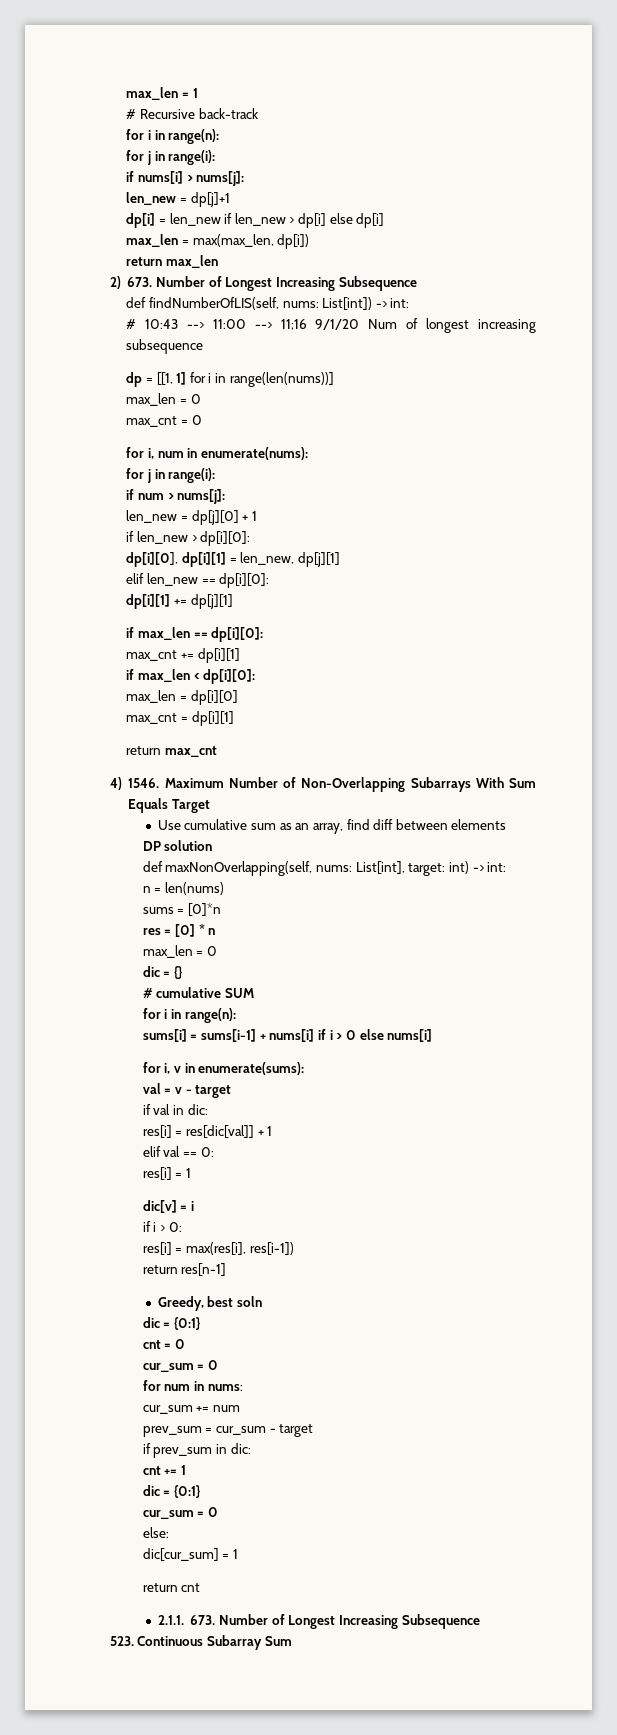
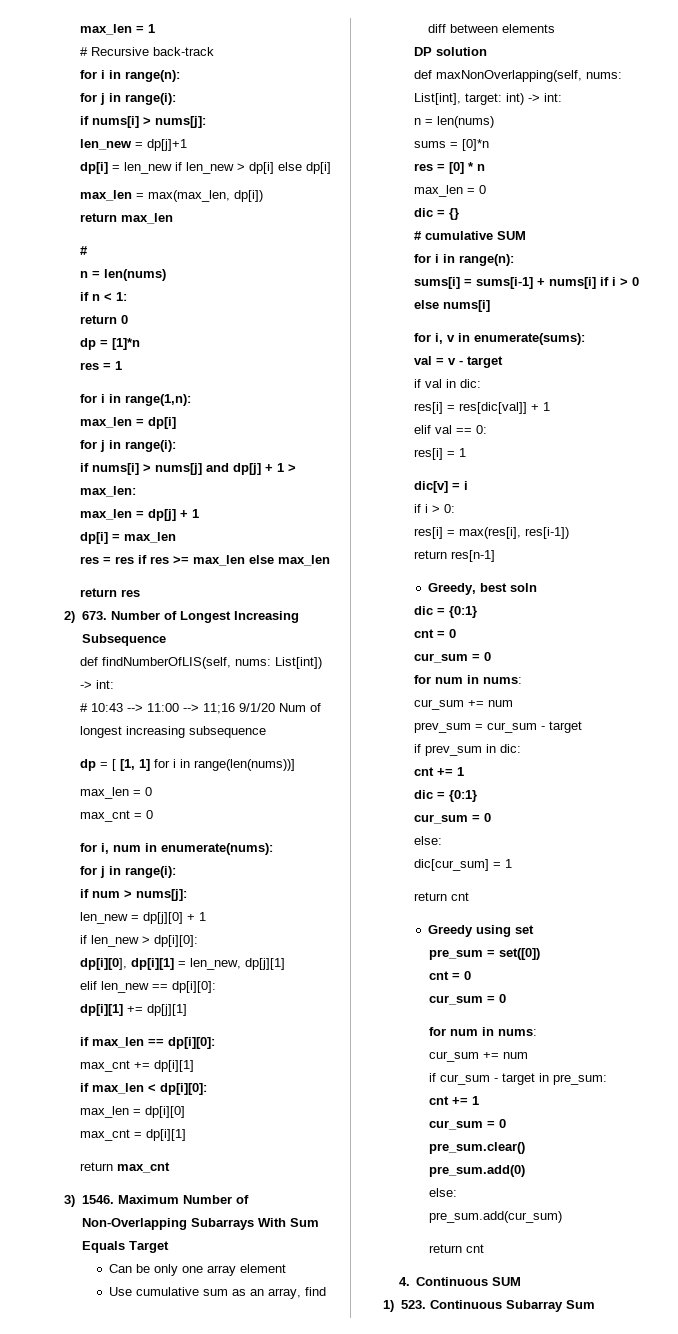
(218, 261) none -> [79,246,88,255] [79,269,166,281] [79,292,127,301] [79,315,128,324] [79,338,140,350] [79,361,122,370] [79,394,191,406] [79,417,176,429] [79,440,176,452] [79,463,296,475] [79,486,136,497] [79,509,199,521] [79,532,176,544] [79,555,330,566] [79,588,140,597] // # // n = len(nums) // if n < 1: // return 0 // dp = [1]*n // res = 1 // for i in range(1,n): // max_len = dp[i] // for j in range(i): // if nums[i] > nums[j] and dp[j] + 1 > max_len: // max_len = dp[j] + 1 // dp[i] = max_len // res = res if res >= max_len else max_len // return res
[156,372,173,385] [[1, -> [111,759,135,771] [ [1,
[109,777,122,790] 4) -> [64,1195,76,1207] 3)
(210, 806) none -> [109,1264,287,1276] // Can be only one array element
[157,1614,480,1629] 2.1.1. 673. Number of Longest Increasing Subsequence // -> [428,925,535,937] [429,948,541,960] [429,971,472,980] [429,994,507,1005] [429,1027,538,1036] [429,1051,529,1062] [429,1073,608,1085] [429,1096,480,1105] [429,1119,507,1130] [429,1142,526,1154] [429,1165,526,1177] [429,1188,458,1197] [429,1211,563,1223] [429,1244,485,1253] [398,1277,522,1286] [383,1300,395,1312] Greedy using set // pre_sum = set([0]) // cnt = 0 // cur_sum = 0 // for num in nums: // cur_sum += num // if cur_sum - target in pre_sum: // cnt += 1 // cur_sum = 0 // pre_sum.clear() // pre_sum.add(0) // else: // pre_sum.add(cur_sum) // return cnt // 4. Continuous SUM // 1)

